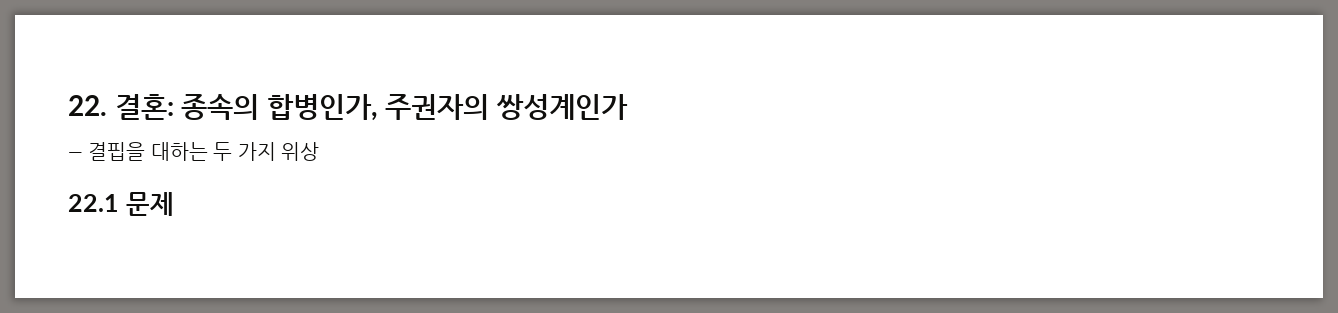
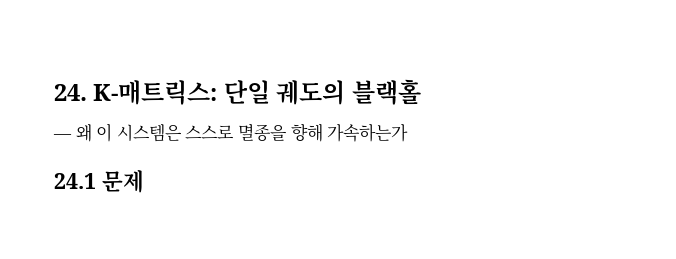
[68,94,628,121] [68,142,319,161] [68,194,119,212] 22. 결혼: 종속의 합병인가, 주권자의 쌍성계인가 // — 결핍을 대하는 두 가지 위상 // 22.1 -> [54,79,421,105] [53,123,409,142] [54,173,96,189] 24. K-매트릭스: 단일 궤도의 블랙홀 // — 왜 이 시스템은 스스로 멸종을 향해 가속하는가 // 24.1

